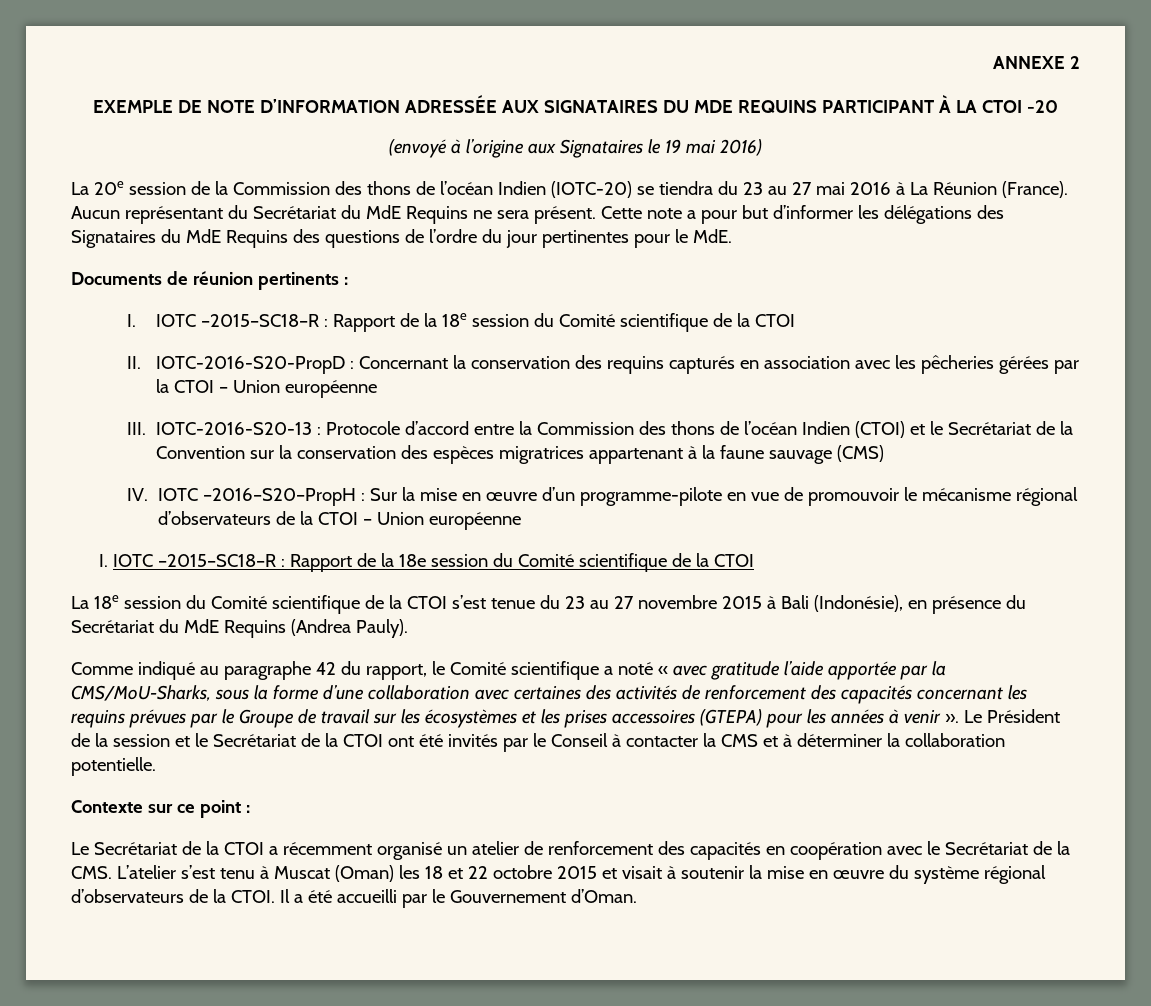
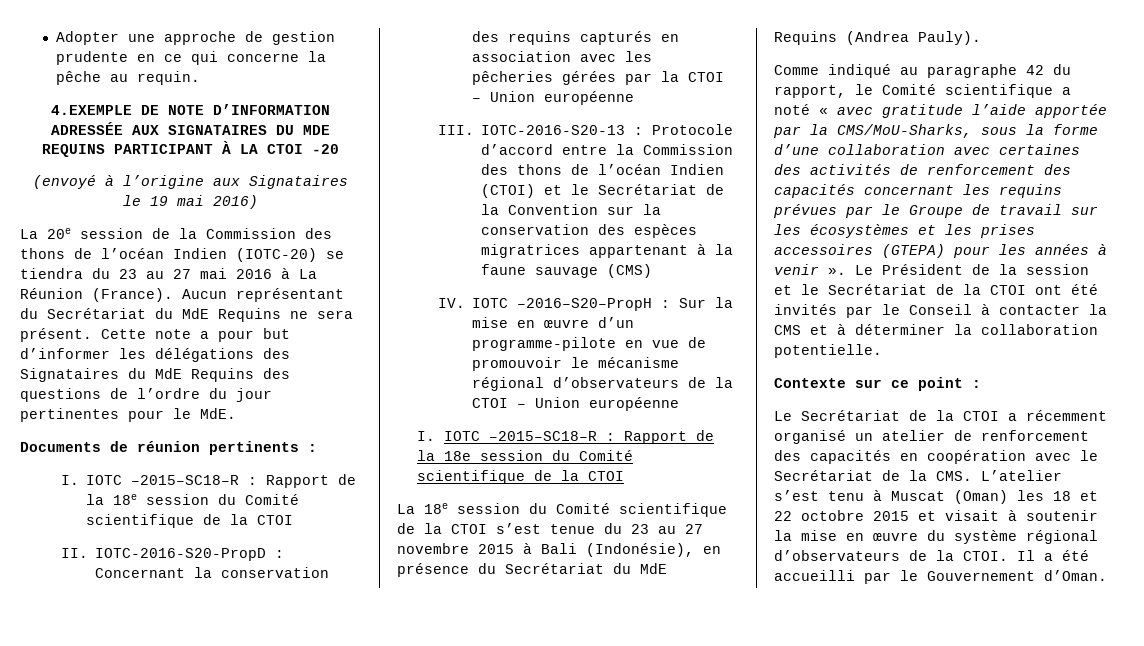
[993,56,1080,69] [93,100,174,113] ANNEXE 2 // EXEMPLE -> [56,31,336,45] [56,51,327,65] [56,71,201,85] [50,105,132,115] Adopter une approche de gestion prudente en ce qui concerne la pêche au requin. // 4.EXEMPLE

